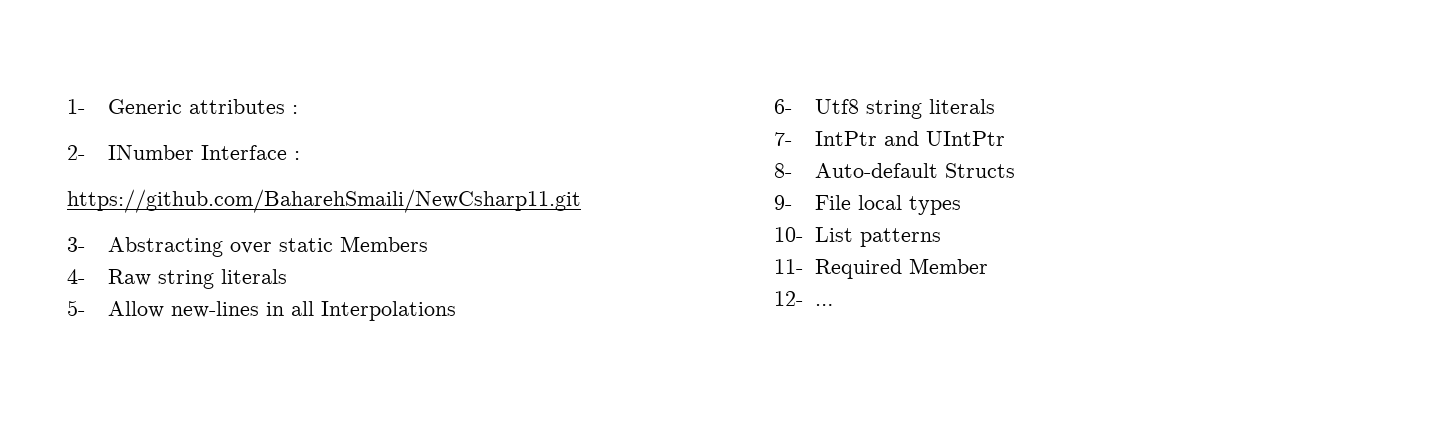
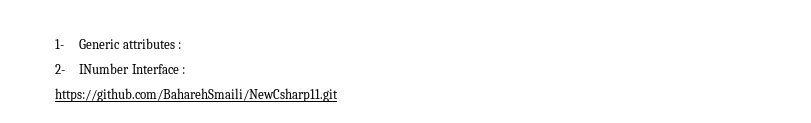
[67,236,429,257] [67,269,288,289] [67,300,457,321] [774,99,996,119] [774,131,1006,146] [774,163,1016,178] [774,195,962,215] [774,227,942,247] [774,258,989,279] [774,291,834,306] // 3- Abstracting over static Members // 4- Raw string literals // 5- Allow new-lines in all Interpolations // 6- Utf8 string literals // 7- IntPtr and UIntPtr // 8- Auto-default Structs // 9- File local types // 10- List patterns // 11- Required Member // 12- … -> (338, 95) none

